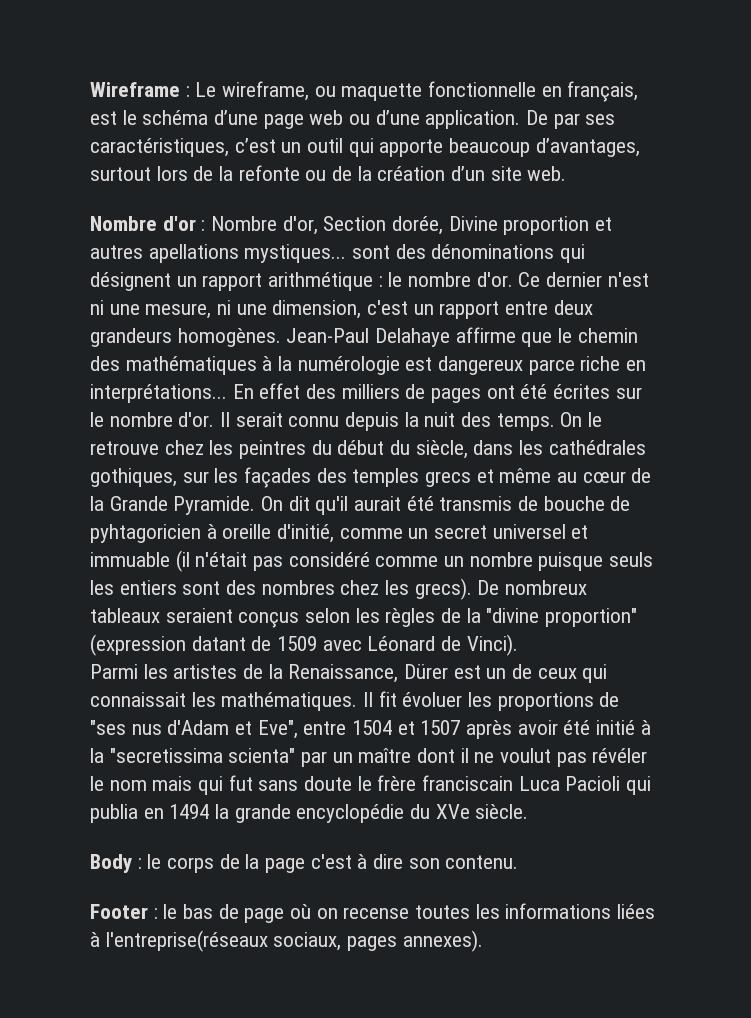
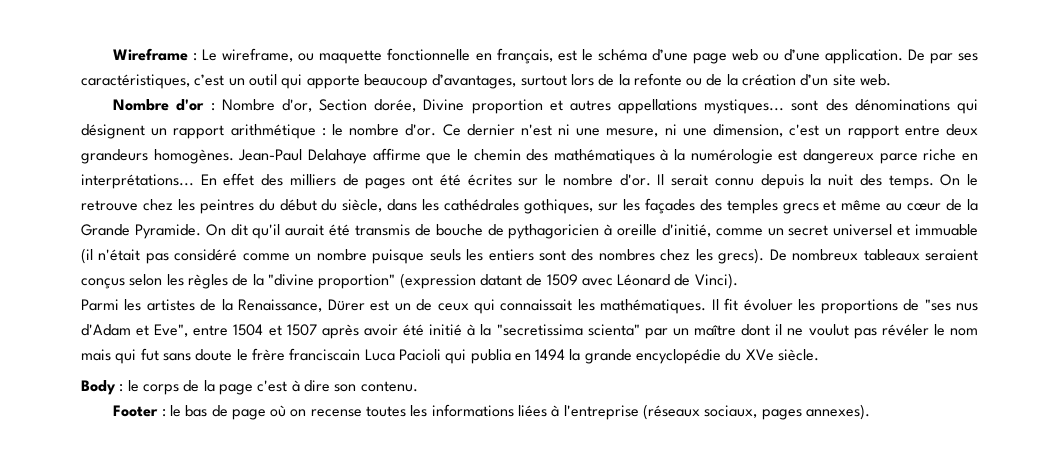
[148,244,239,263] apellations -> [618,99,698,114] appellations
[90,524,201,543] pyhtagoricien -> [508,224,600,239] pythagoricien
[105,930,268,952] l'entreprise(réseaux -> [563,404,701,420] l'entreprise (réseaux

